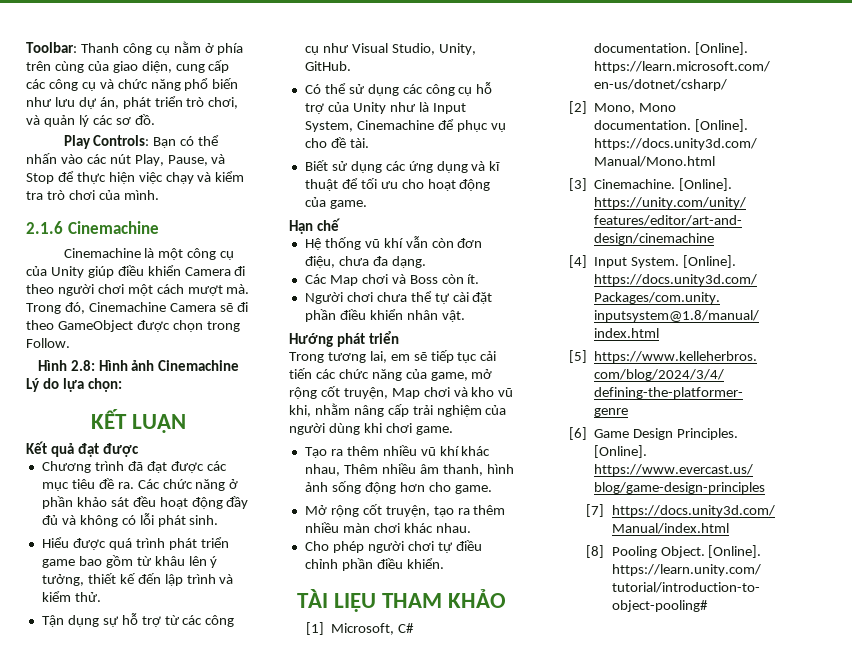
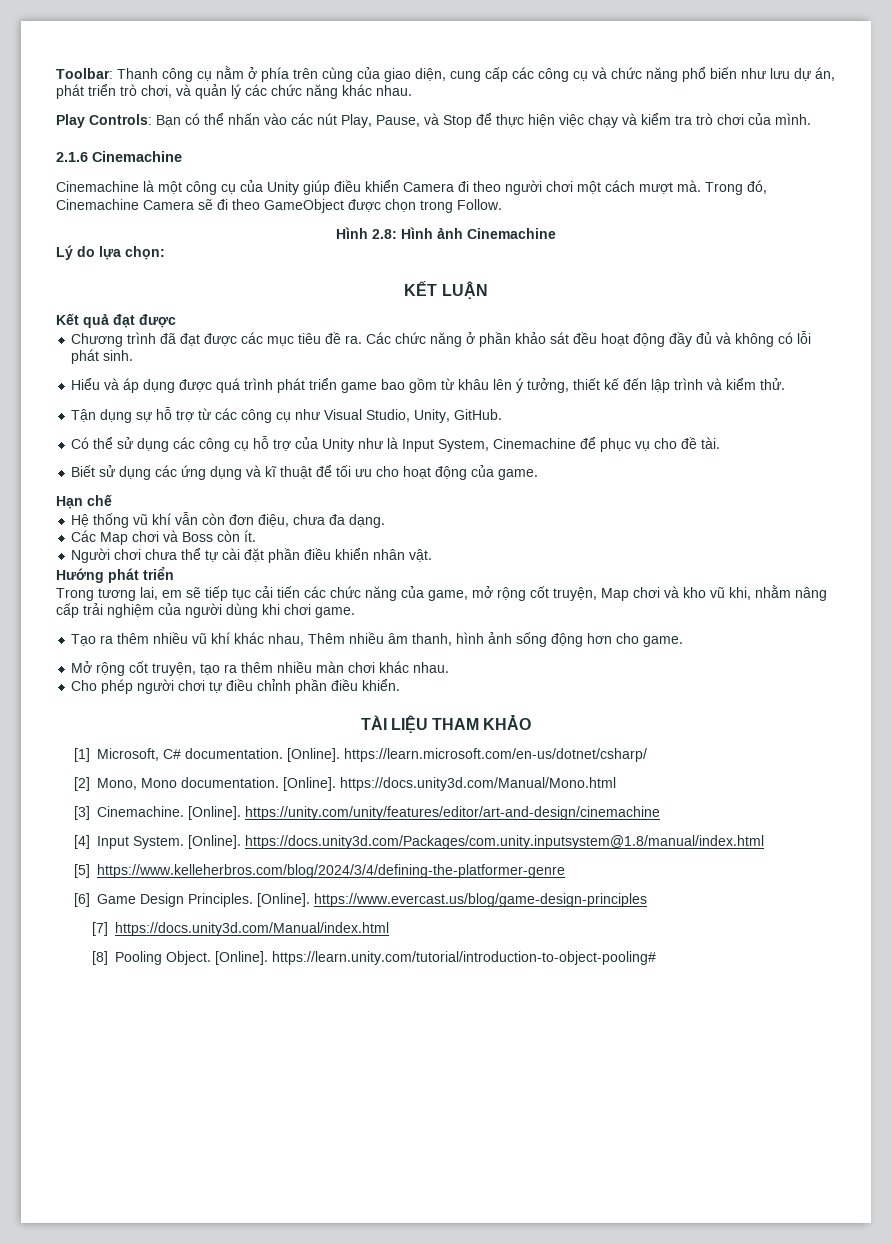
[115,114,155,125] sơ đồ. -> [271,84,412,99] chức năng khác nhau.
(69, 542) none -> [104,378,176,393] và áp dụng

